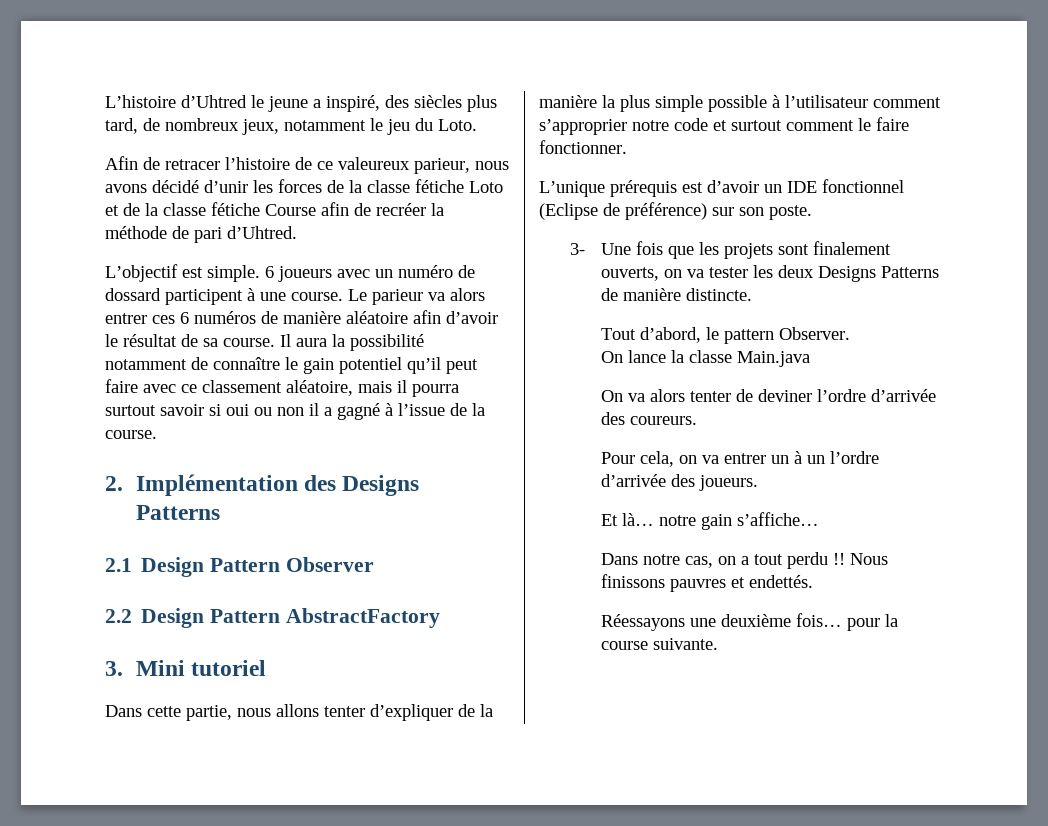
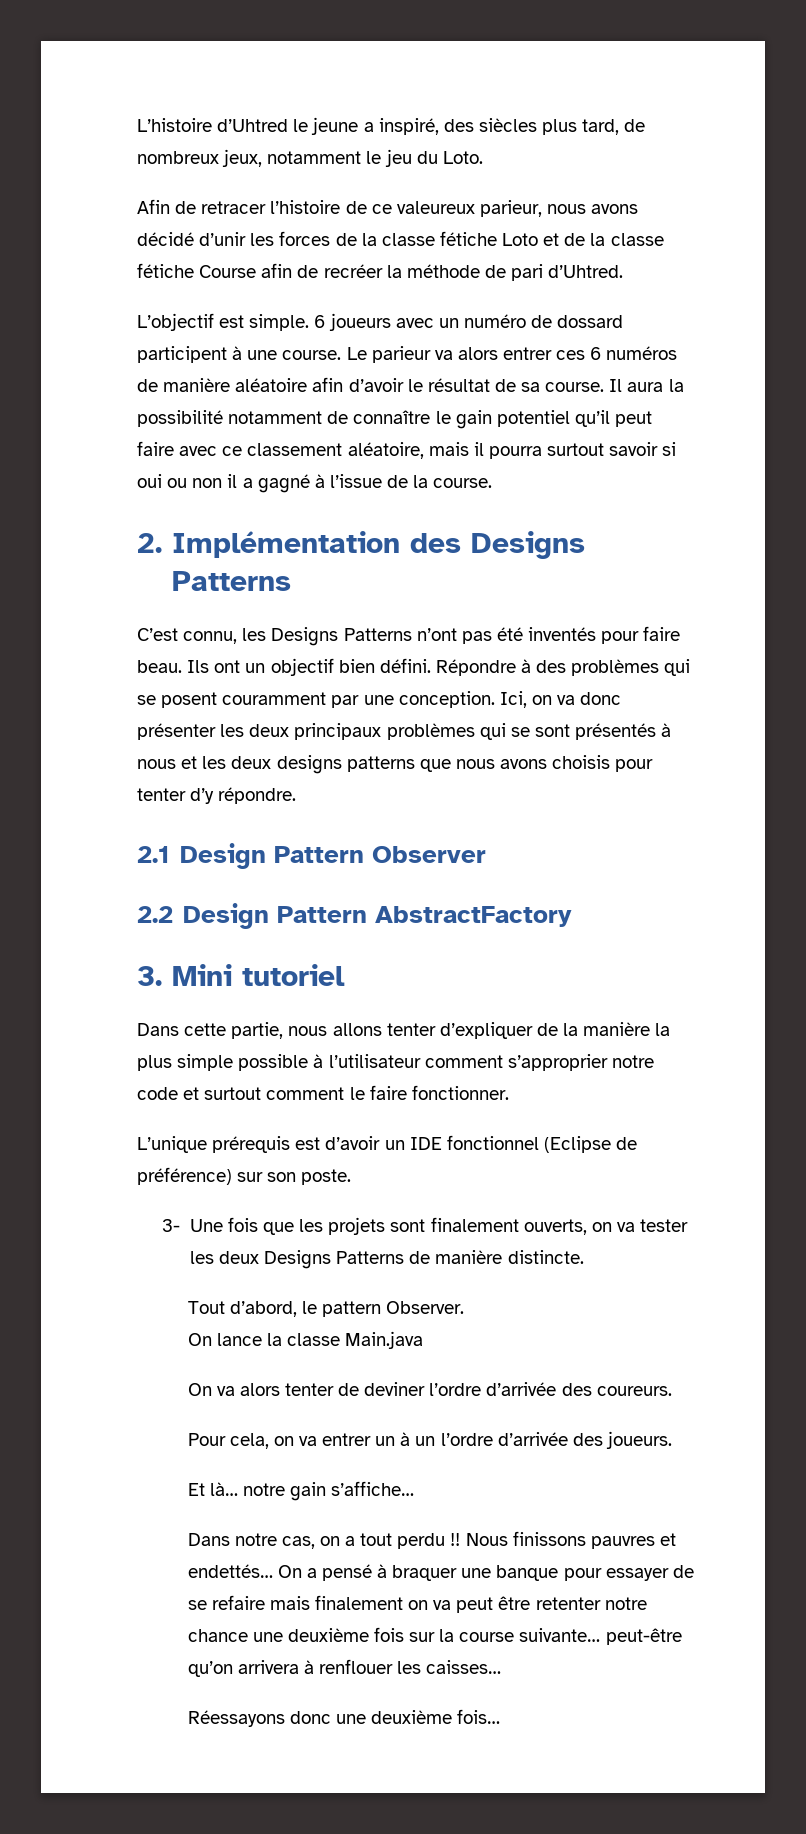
(220, 512) none -> [137,626,681,646] [137,658,691,676] [137,691,622,708] [137,723,672,740] [137,755,654,774] [137,787,297,804] // C’est connu, les Designs Patterns n’ont pas été inventés pour faire beau. Ils ont un objectif bien défini. Répondre à des problèmes qui se posent couramment par une conception. Ici, on va donc présenter les deux principaux problèmes qui se sont présentés à nous et les deux designs patterns que nous avons choisis pour tenter d’y répondre.
[748,575,813,588] endettés. -> [187,1564,694,1581] [187,1595,647,1613] [187,1627,682,1645] [187,1659,502,1677] endettés… On a pensé à braquer une banque pour essayer de se refaire mais finalement on va peut être retenter notre chance une deuxième fois sur la course suivante… peut-être qu’on arrivera à renflouer les caisses…
(685, 622) none -> [289,1711,331,1724] donc
[846,614,898,631] [600,638,718,650] pour la course suivante. -> (501, 1716) none

